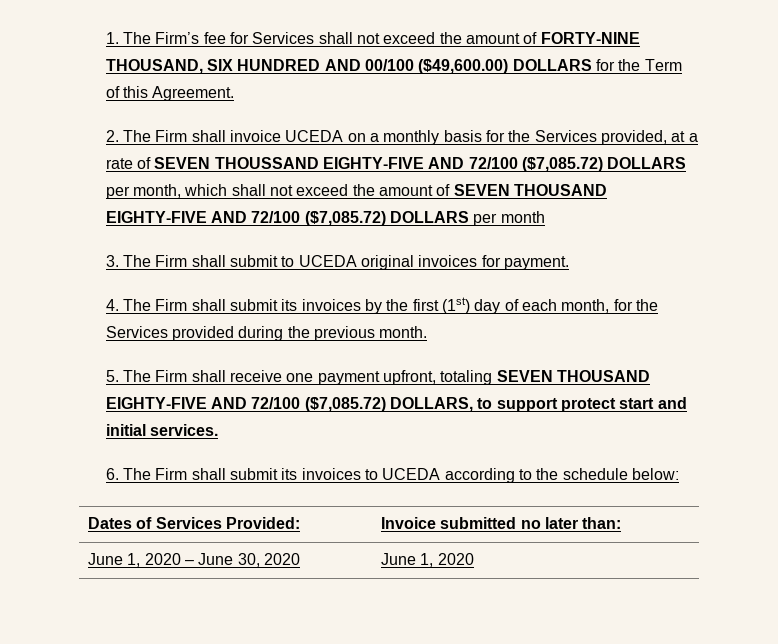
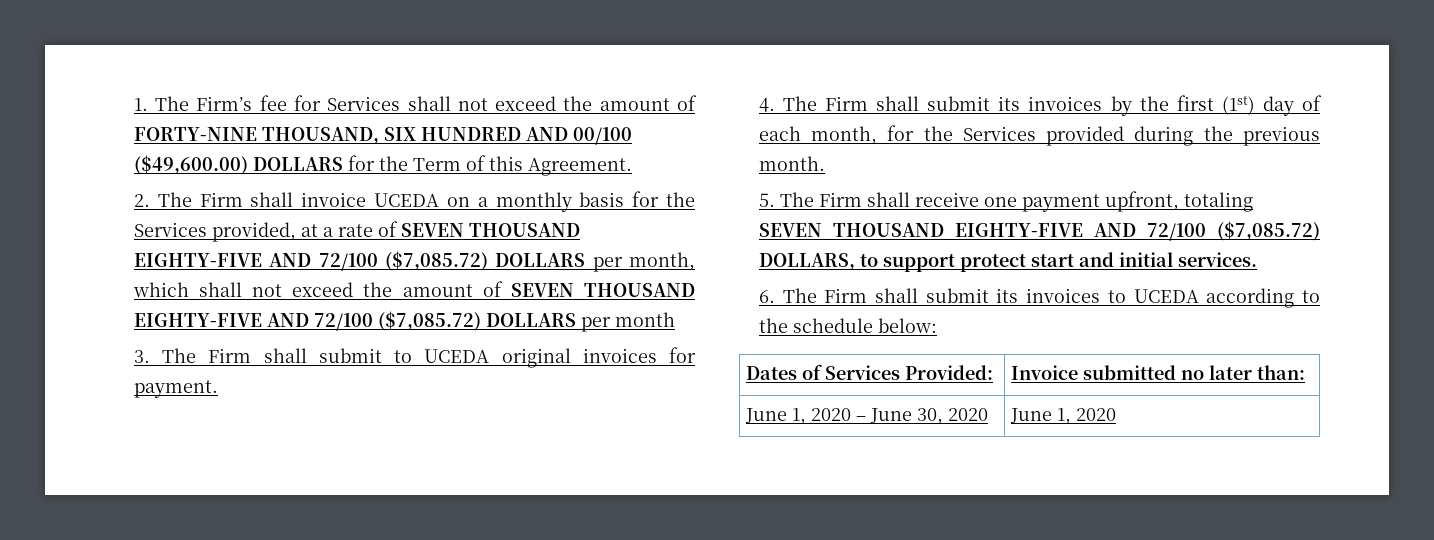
[214,157,319,169] THOUSSAND -> [468,223,580,237] THOUSAND

